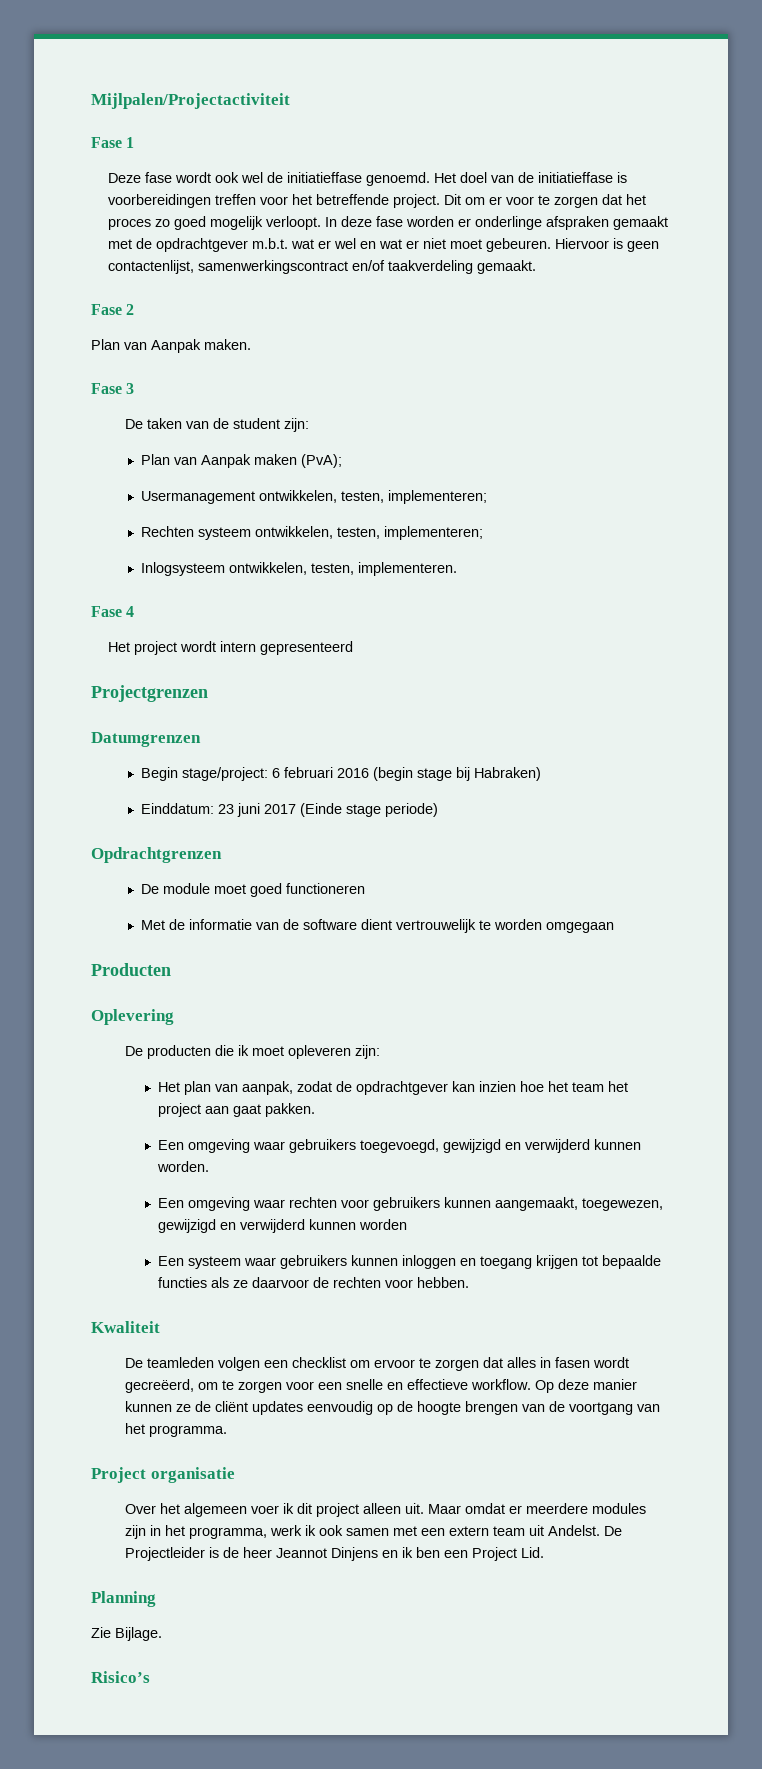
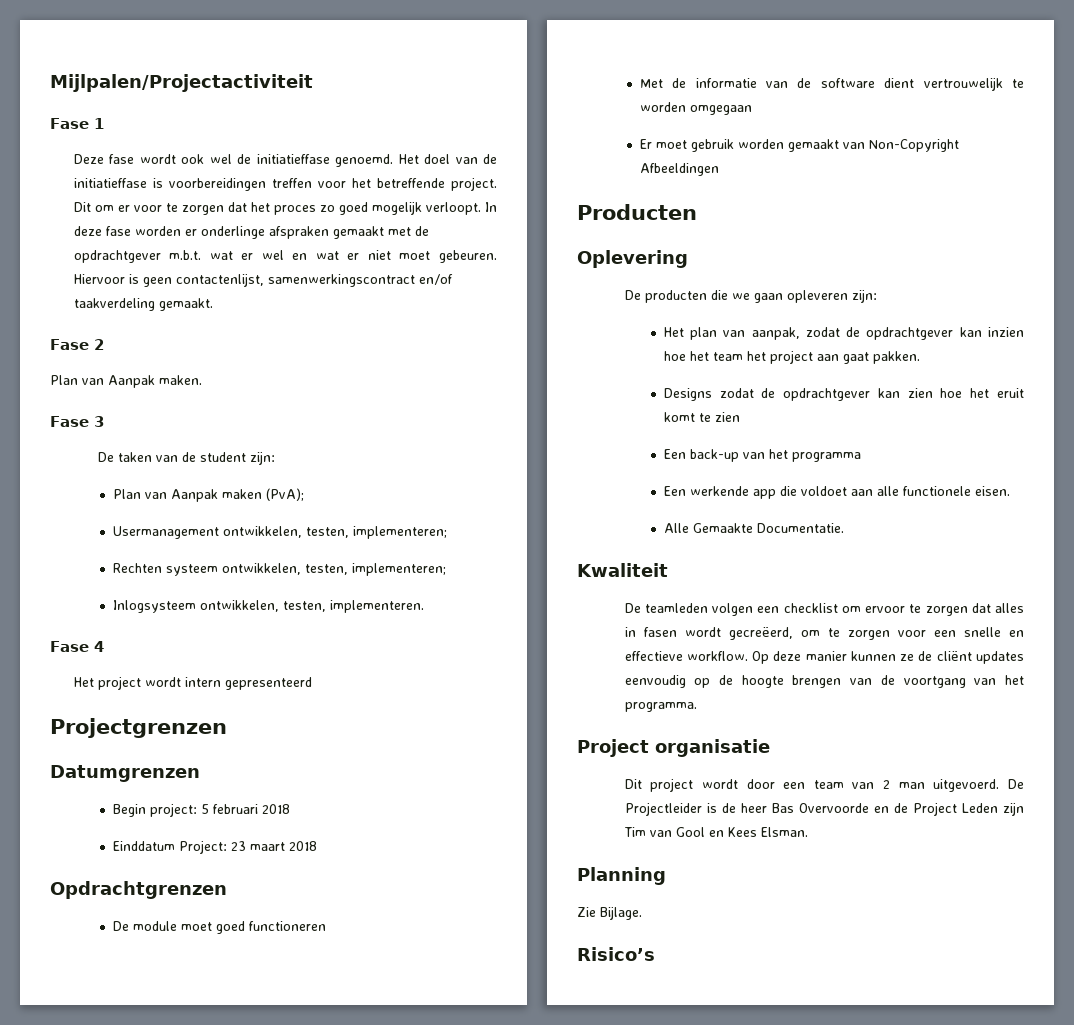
[182,767,542,781] [141,803,439,817] stage/project: 6 februari 2016 (begin stage bij Habraken) // Einddatum: 23 juni 2017 (Einde stage periode) -> [149,803,290,817] [112,840,317,854] project: 5 februari 2018 // Einddatum Project: 23 maart 2018
(615, 927) none -> [639,139,959,152] [639,163,719,176] // Er moet gebruik worden gemaakt van Non-Copyright Afbeeldingen
[238,1045,285,1056] ik moet -> [731,293,783,303] we gaan
[158,1139,642,1153] [157,1161,210,1172] [158,1197,664,1211] [158,1219,408,1233] [158,1255,662,1269] [158,1277,470,1288] Een omgeving waar gebruikers toegevoegd, gewijzigd en verwijderd kunnen worden. // Een omgeving waar rechten voor gebruikers kunnen aangemaakt, toegewezen, gewijzigd en verwijderd kunnen worden // Een systeem waar gebruikers kunnen inloggen en toegang krijgen tot bepaalde functies als ze daarvoor de rechten voor hebben. -> [663,388,1024,401] [663,412,740,422] [663,449,861,462] [663,486,1010,499] [663,523,844,533] Designs zodat de opdrachtgever kan zien hoe het eruit komt te zien // Een back-up van het programma // Een werkende app die voldoet aan alle functionele eisen. // Alle Gemaakte Documentatie.
[125,1503,647,1517] [125,1525,601,1539] Over het algemeen voer ik dit project alleen uit. Maar omdat er meerdere modules zijn in het programma, werk ik ook samen met een extern team uit Andelst. -> [624,778,1000,792] Dit project wordt door een team van 2 man uitgevoerd.
[276,1547,545,1561] Jeannot Dinjens en ik ben een Project Lid. -> [771,802,1024,816] [623,827,808,837] Bas Overvoorde en de Project Leden zijn Tim van Gool en Kees Elsman.

